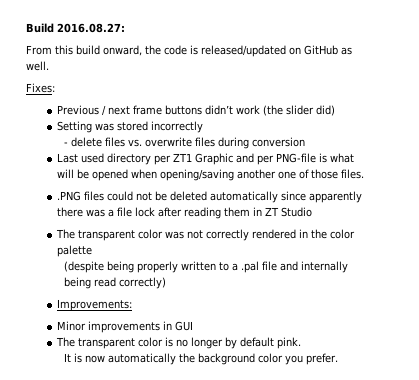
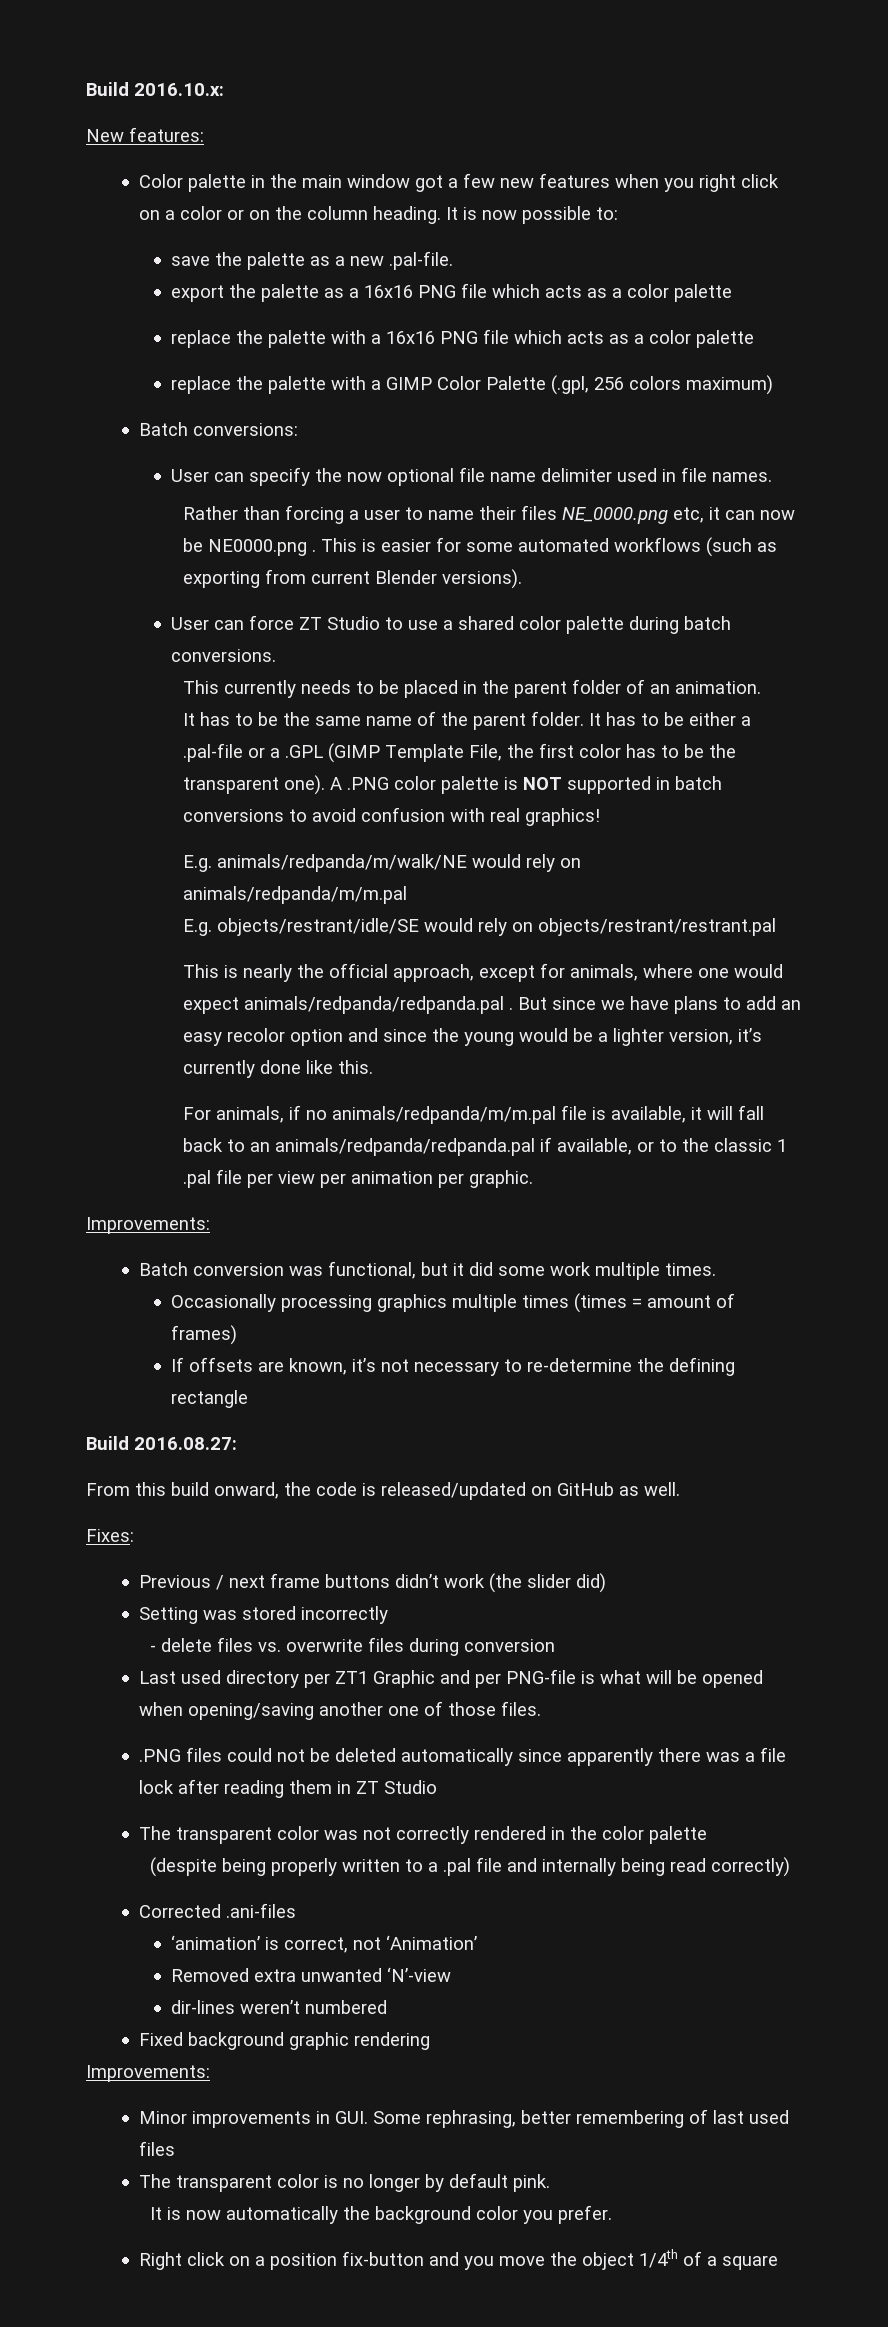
[26,23,54,33] Build -> [86,82,224,96] [86,127,204,142] [138,173,779,192] [138,206,618,224] [170,251,453,270] [170,283,732,302] [170,329,754,348] [170,375,773,395] [138,422,298,436] [170,467,772,486] [182,505,795,524] [182,537,777,557] [182,569,522,589] [170,615,731,634] [170,649,276,662] [182,679,761,698] [182,711,751,730] [182,743,736,763] [182,775,722,795] [182,807,600,826] [182,854,581,872] [182,886,407,904] [182,918,776,936] [182,963,783,982] [182,996,801,1014] [182,1028,762,1046] [182,1060,373,1078] [182,1105,764,1124] [182,1137,787,1156] [182,1169,533,1188] [86,1217,210,1234] [138,1261,716,1280] [170,1293,735,1313] [170,1325,237,1345] [170,1357,735,1376] [170,1390,248,1408] [86,1436,129,1450] Build 2016.10.x: // New features: // Color palette in the main window got a few new features when you right click on a color or on the column heading. It is now possible to: // save the palette as a new .pal-file. // export the palette as a 16x16 PNG file which acts as a color palette // replace the palette with a 16x16 PNG file which acts as a color palette // replace the palette with a GIMP Color Palette (.gpl, 256 colors maximum) // Batch conversions: // User can specify the now optional file name delimiter used in file names. // Rather than forcing a user to name their files NE_0000.png etc, it can now be NE0000.png . This is easier for some automated workflows (such as exporting from current Blender versions). // User can force ZT Studio to use a shared color palette during batch conversions. // This currently needs to be placed in the parent folder of an animation. // It has to be the same name of the parent folder. It has to be either a .pal-file or a .GPL (GIMP Template File, the first color has to be the transparent one). A .PNG color palette is NOT supported in batch conversions to avoid confusion with real graphics! // E.g. animals/redpanda/m/walk/NE would rely on animals/redpanda/m/m.pal // E.g. objects/restrant/idle/SE would rely on objects/restrant/restrant.pal // This is nearly the official approach, except for animals, where one would expect animals/redpanda/redpanda.pal . But since we have plans to add an easy recolor option and since the young would be a lighter version, it’s currently done like this. // For animals, if no animals/redpanda/m/m.pal file is available, it will fall back to an animals/redpanda/redpanda.pal if available, or to the classic 1 .pal file per view per animation per graphic. // Improvements: // Batch conversion was functional, but it did some work multiple times. // Occasionally processing graphics multiple times (times = amount of frames) // If offsets are known, it’s not necessary to re-determine the defining rectangle // Build
[57,299,133,311] [57,321,194,333] Improvements: // Minor improvements in GUI -> [138,1903,296,1918] [170,1935,477,1953] [170,1967,451,1982] [170,2000,387,2014] [138,2032,430,2050] [86,2065,210,2082] [138,2109,789,2128] [138,2141,175,2156] Corrected .ani-files // ‘animation’ is correct, not ‘Animation’ // Removed extra unwanted ‘N’-view // dir-lines weren’t numbered // Fixed background graphic rendering // Improvements: // Minor improvements in GUI. Some rephrasing, better remembering of last used files
(338, 359) none -> [138,2249,778,2270] // Right click on a position fix-button and you move the object 1/4th of a square

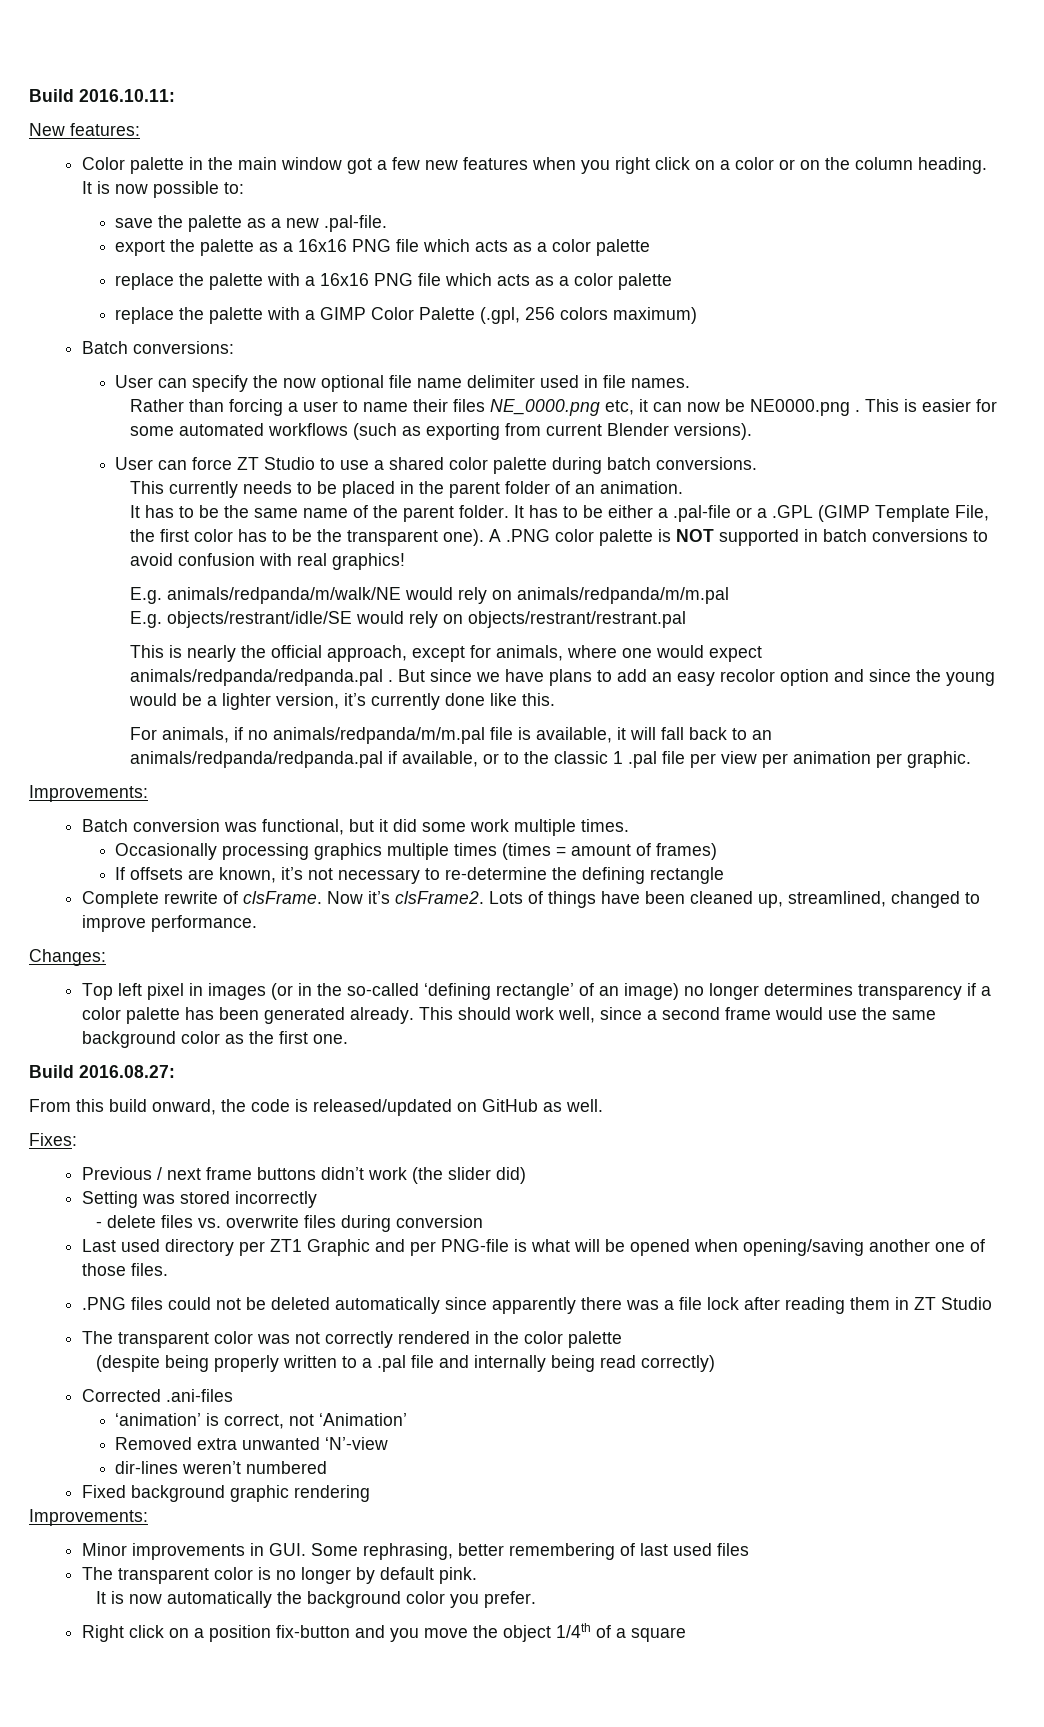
[86,82,224,96] Build 2016.10.x: -> [29,89,175,102] Build 2016.10.11:
(248, 1399) none -> [81,891,980,908] [81,915,257,932] [29,949,106,966] [81,983,991,1000] [81,1007,936,1024] [81,1031,348,1048] // Complete rewrite of clsFrame. Now it’s clsFrame2. Lots of things have been cleaned up, streamlined, changed to improve performance. // Changes: // Top left pixel in images (or in the so-called ‘defining rectangle’ of an image) no longer determines transparency if a color palette has been generated already. This should work well, since a second frame would use the same background color as the first one.

